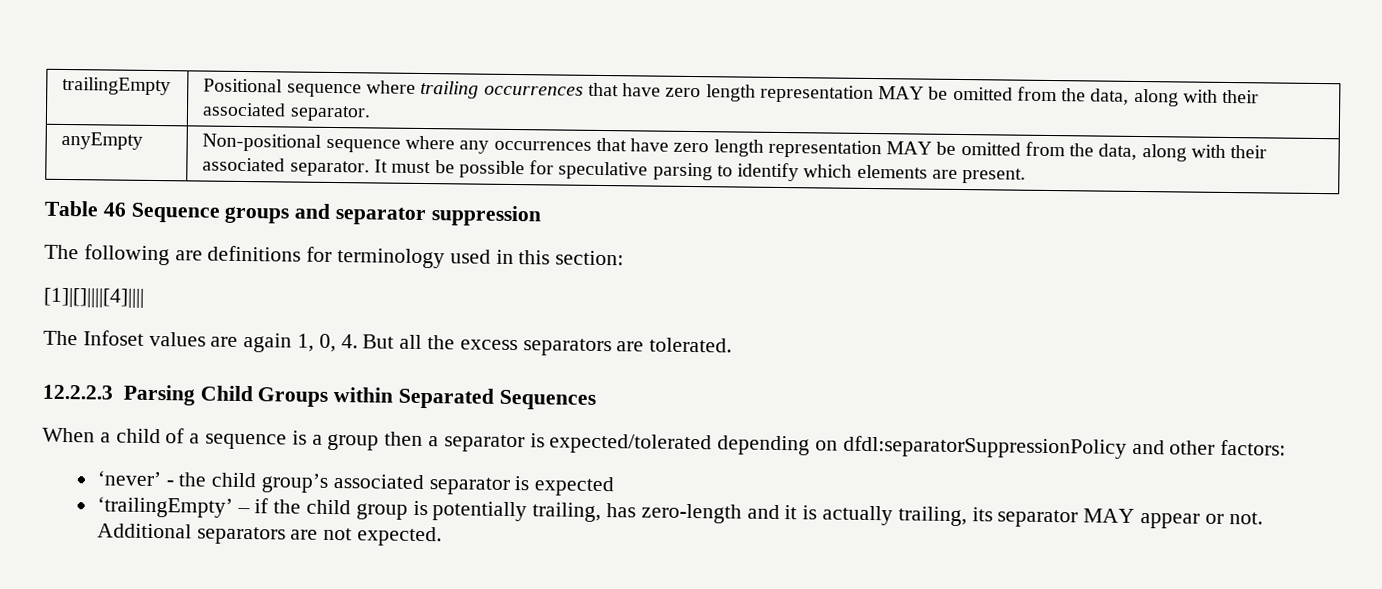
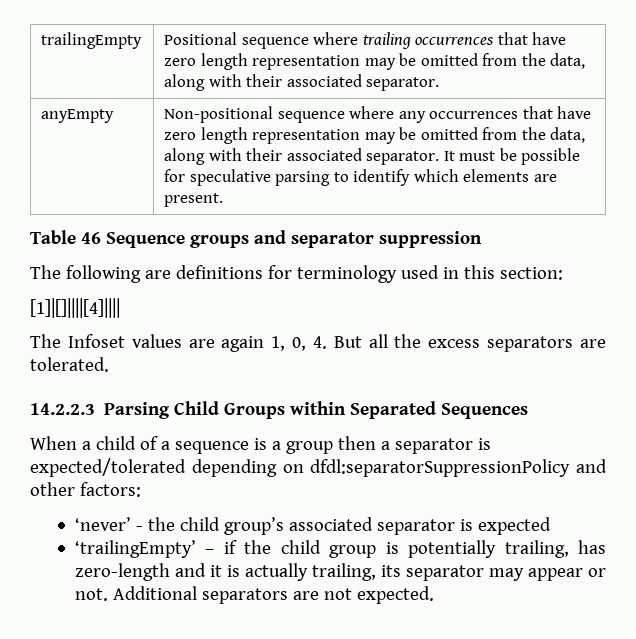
[878,86,925,100] MAY -> [364,58,396,70] may
[886,141,933,155] MAY -> [364,132,396,144] may
[42,384,113,400] 12.2.2.3 -> [30,403,95,415] 14.2.2.3
[1083,508,1136,523] MAY -> [488,568,524,581] may

